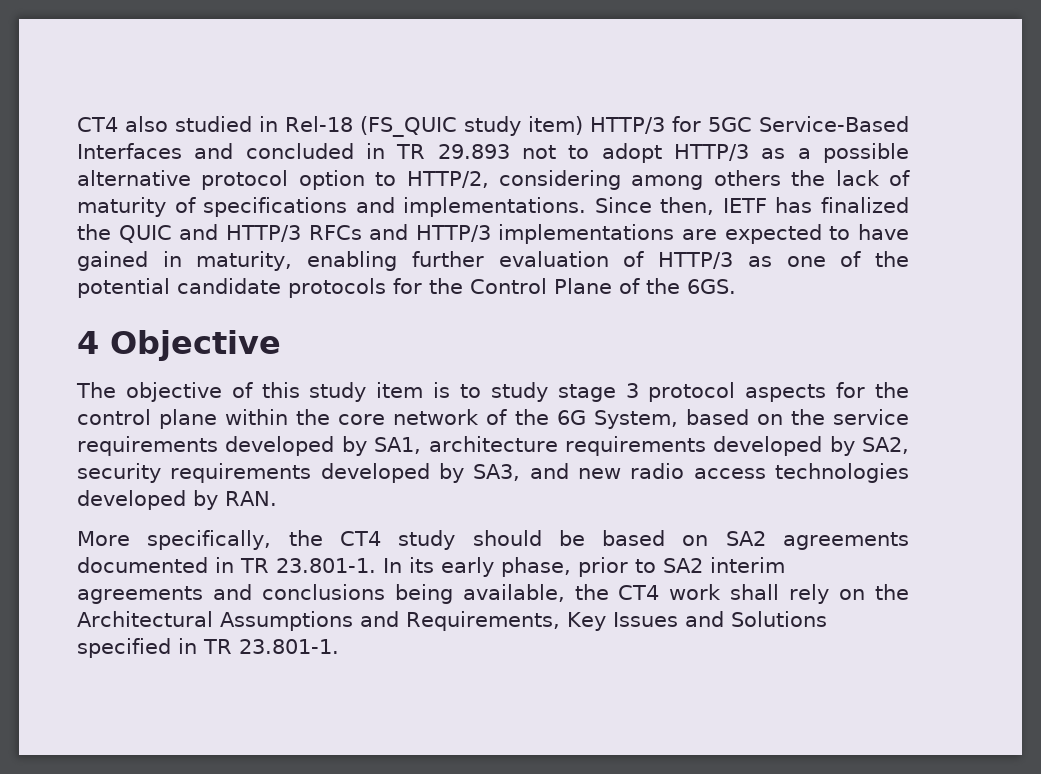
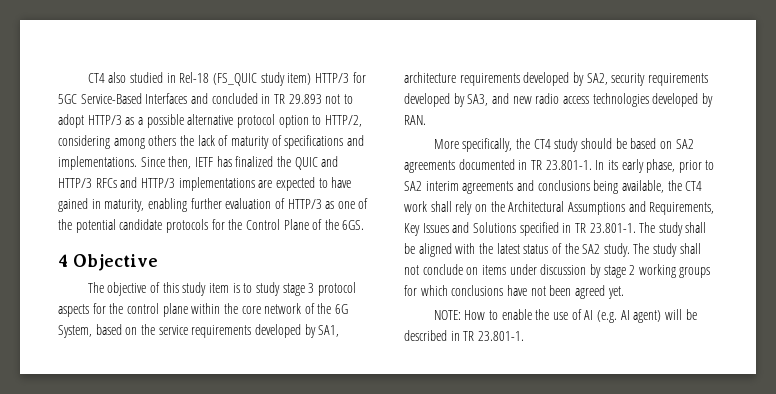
(339, 646) none -> [639,222,707,236] [404,243,701,257] [404,264,711,278] [404,285,624,299] [433,309,697,323] [404,330,524,341] The study shall be aligned with the latest status of the SA2 study. The study shall not conclude on items under discussion by stage 2 working groups for which conclusions have not been agreed yet. // NOTE: How to enable the use of AI (e.g. AI agent) will be described in TR 23.801-1.

